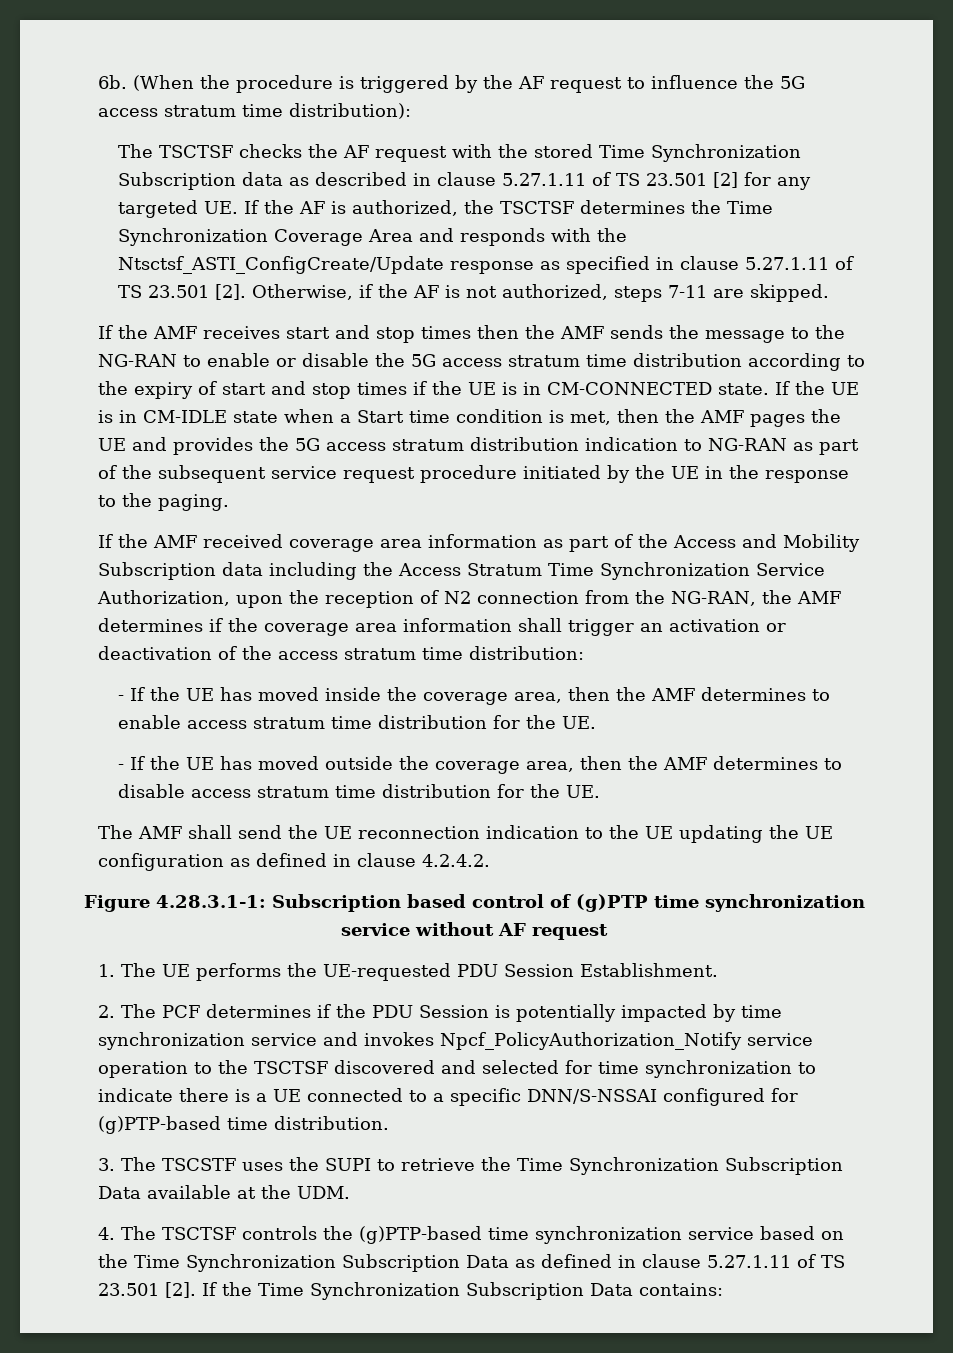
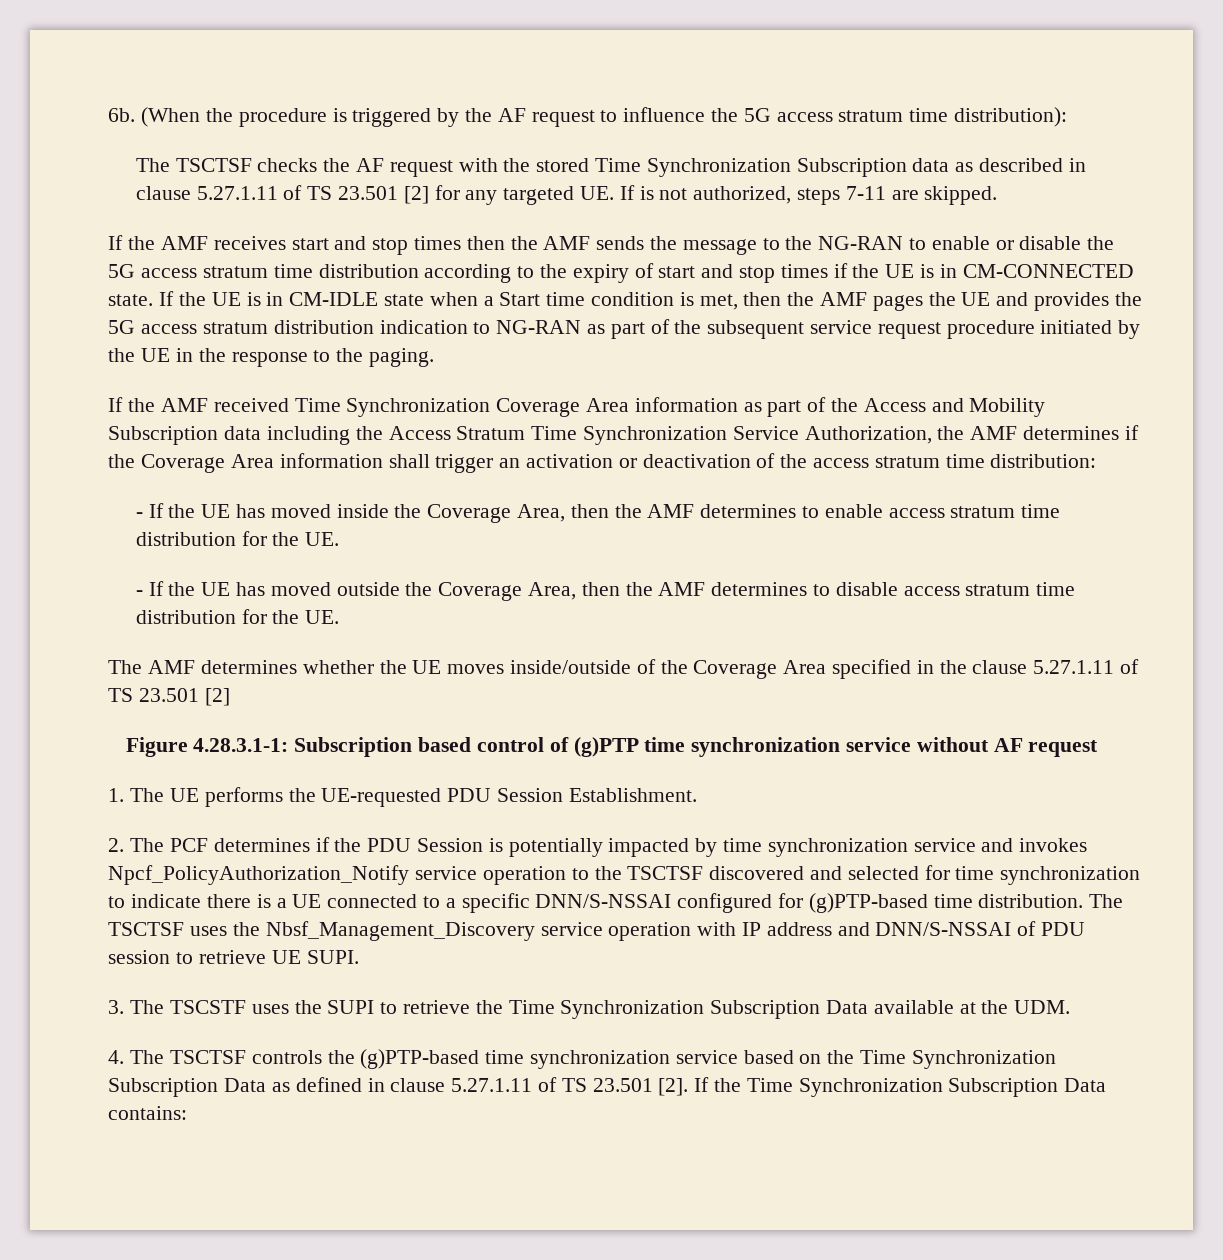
[264,200,774,216] [118,228,628,246] [118,256,855,274] [118,284,440,300] the AF is authorized, the TSCTSF determines the Time Synchronization Coverage Area and responds with the Ntsctsf_ASTI_ConfigCreate/Update response as specified in clause 5.27.1.11 of TS 23.501 [2]. Otherwise, if the AF -> (635, 192) none
[289,539,423,552] coverage area -> [294,398,630,417] Time Synchronization Coverage Area
[236,590,757,608] upon the reception of N2 connection from the NG-RAN, -> (932, 435) none
[264,623,398,636] coverage area -> [141,454,274,473] Coverage Area
[423,692,563,705] coverage area, -> [427,504,565,523] Coverage Area,
[435,761,575,774] coverage area, -> [438,582,576,601] Coverage Area,
[188,825,834,843] [98,853,491,871] shall send the UE reconnection indication to the UE updating the UE configuration as defined in clause 4.2.4.2. -> [200,659,1140,679] [108,688,230,706] determines whether the UE moves inside/outside of the Coverage Area specified in the clause 5.27.1.11 of TS 23.501 [2]
(390, 1123) none -> [1089,894,1124,908] [108,921,1086,941] [108,950,359,964] The TSCTSF uses the Nbsf_Management_Discovery service operation with IP address and DNN/S-NSSAI of PDU session to retrieve UE SUPI.

